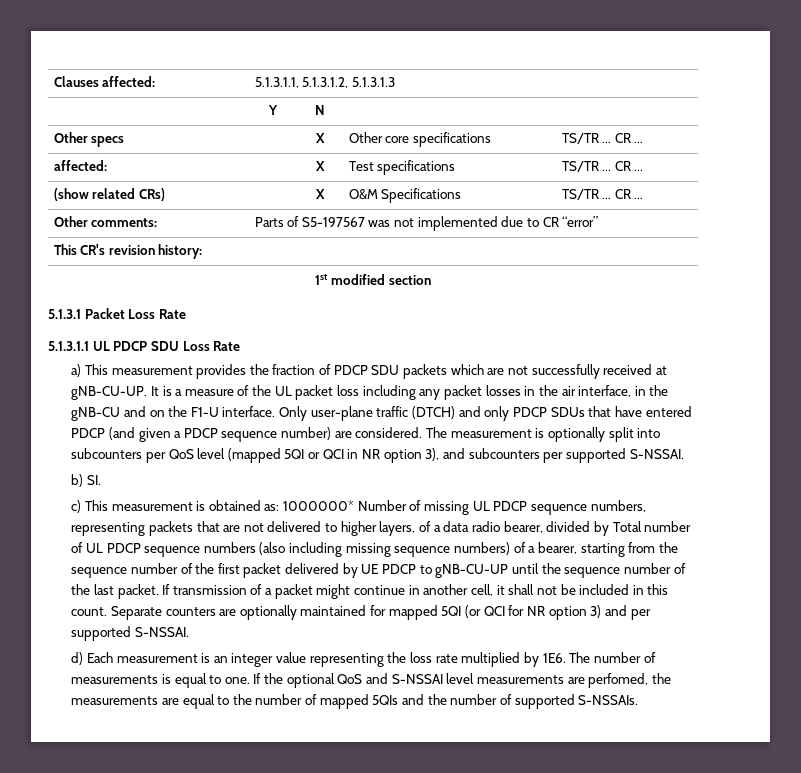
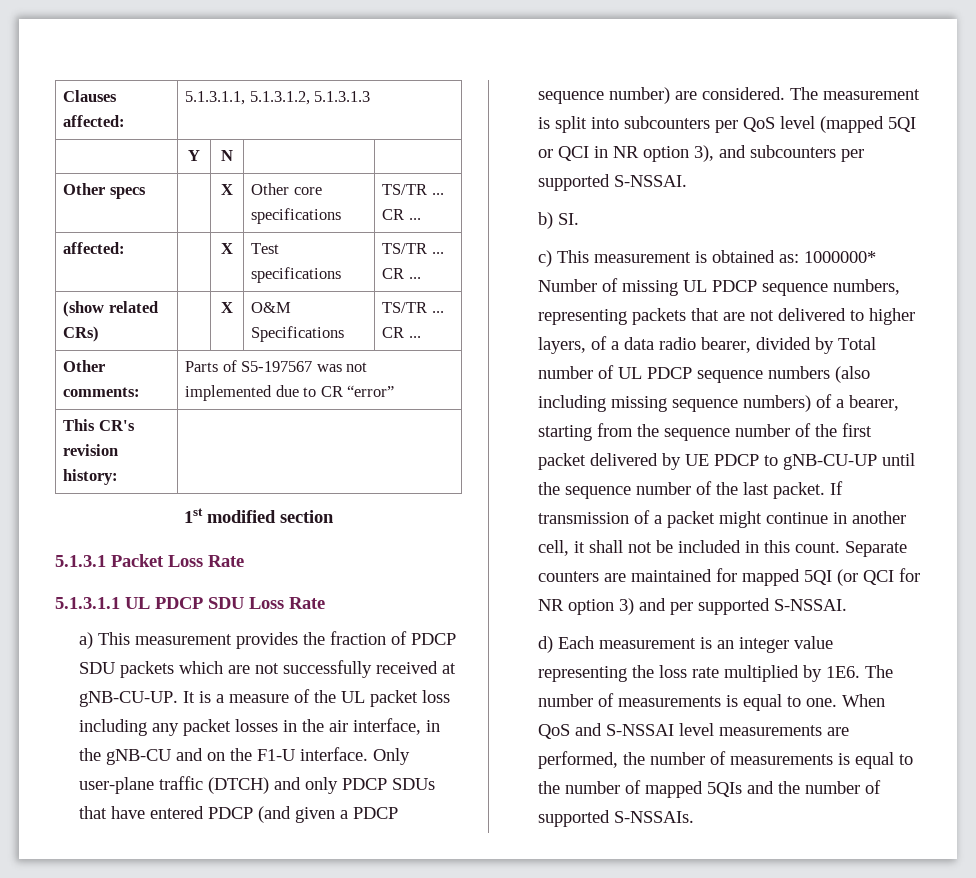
[547,427,605,442] optionally -> (551, 123) none
[239,605,297,620] optionally -> (627, 577) none
[253,673,335,688] If the optional -> [842,694,886,707] When
[588,673,671,688] [71,696,179,705] perfomed, the measurements are -> [538,751,851,769] performed, the number of measurements is

